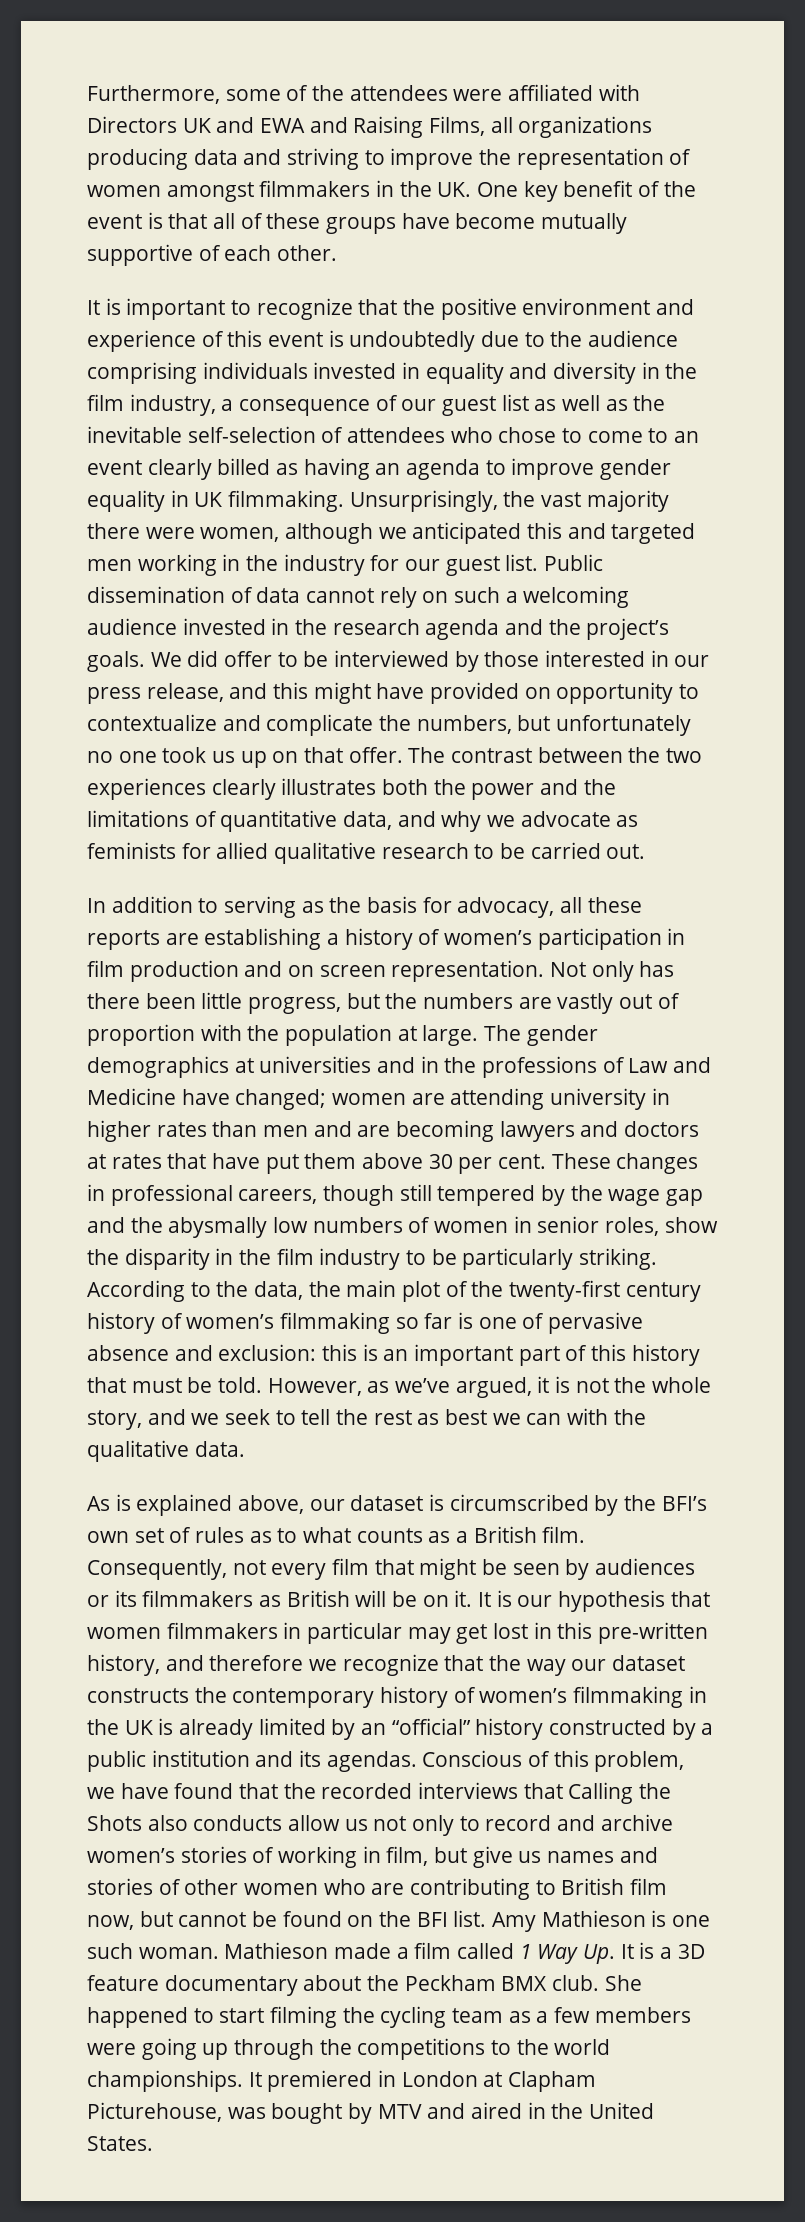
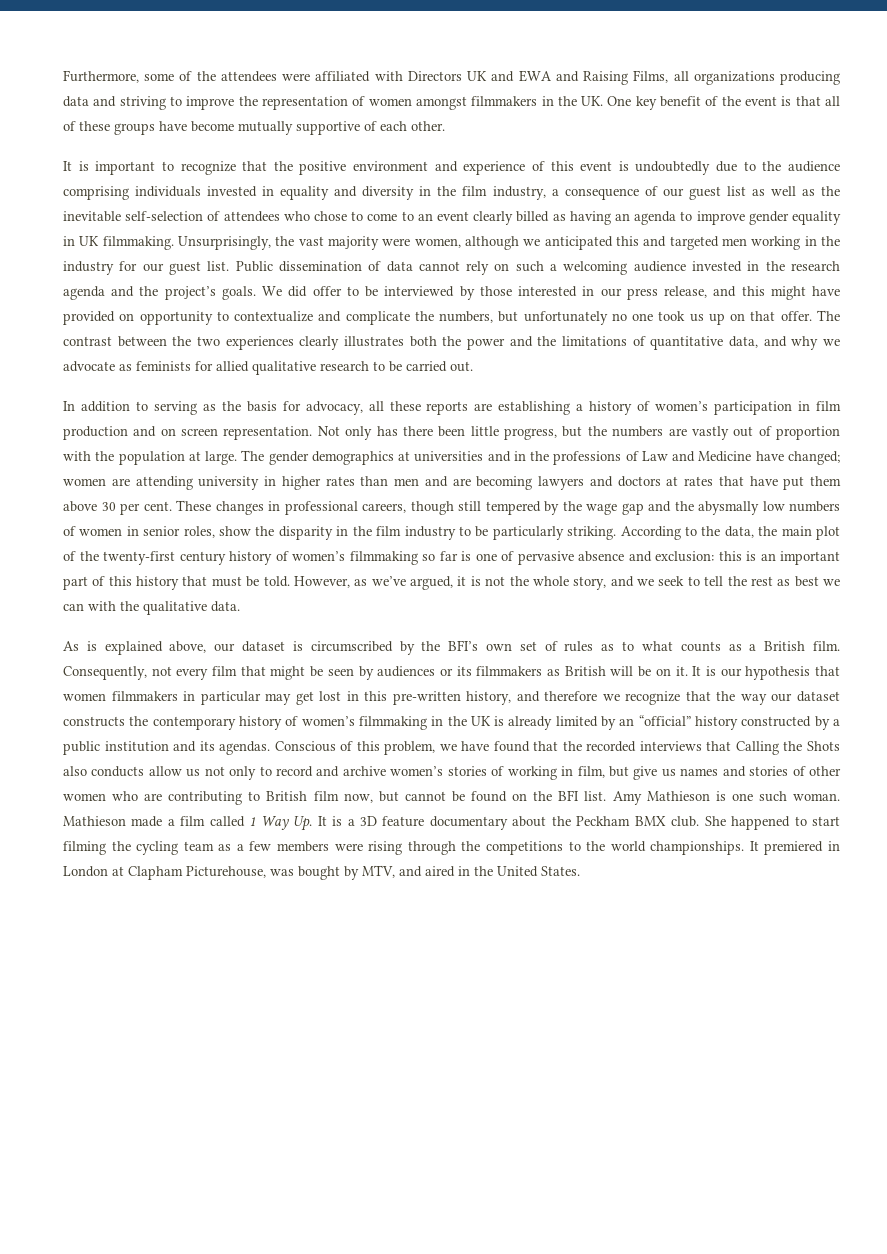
[87,523,140,539] there -> (379, 243) none
[141,2038,229,2060] going up -> [368,841,403,855] rising
[377,2104,422,2119] MTV -> [362,865,395,878] MTV,

